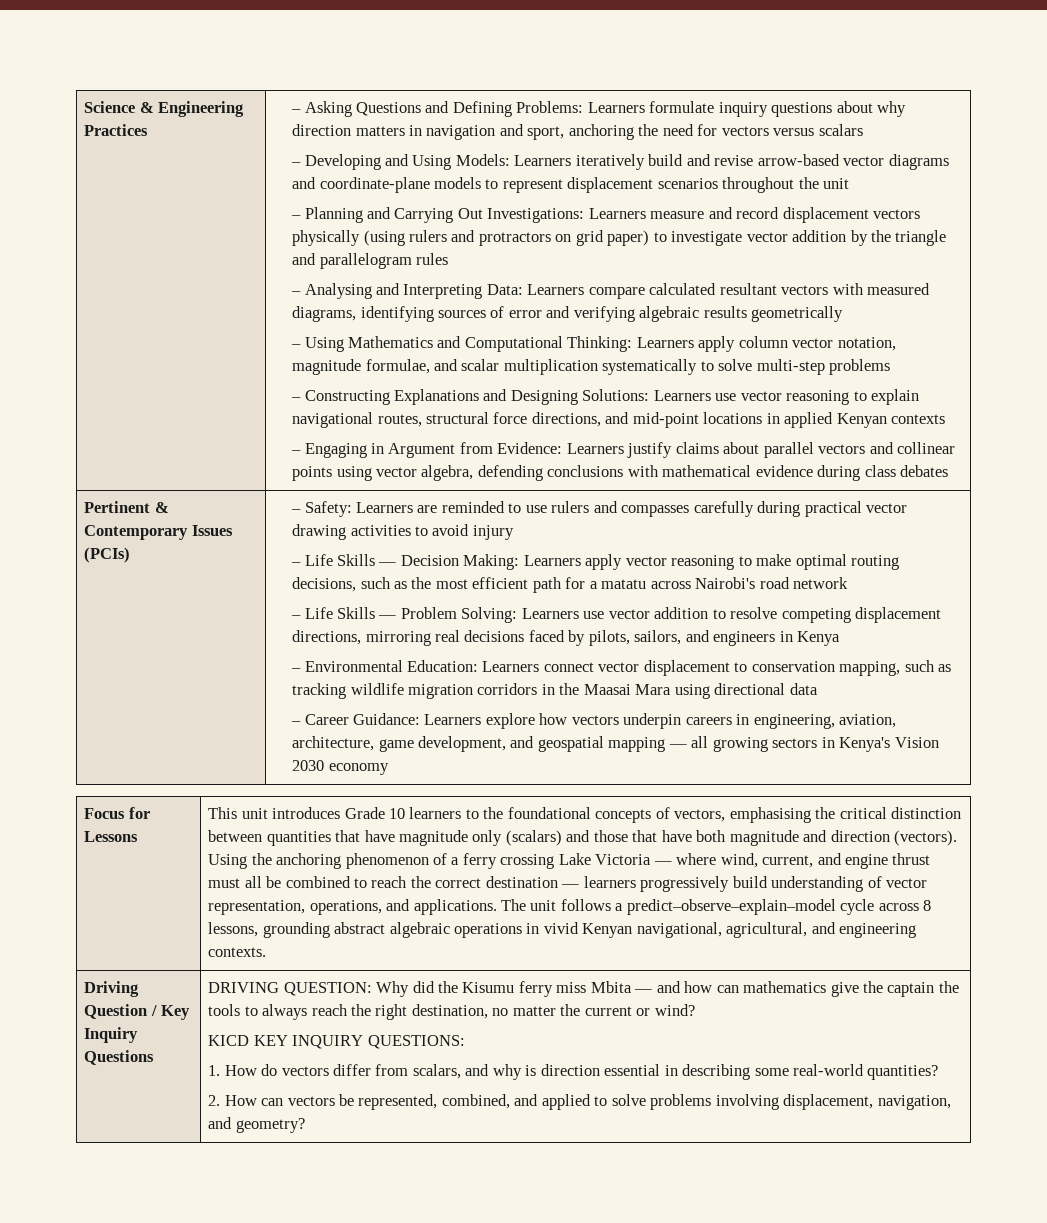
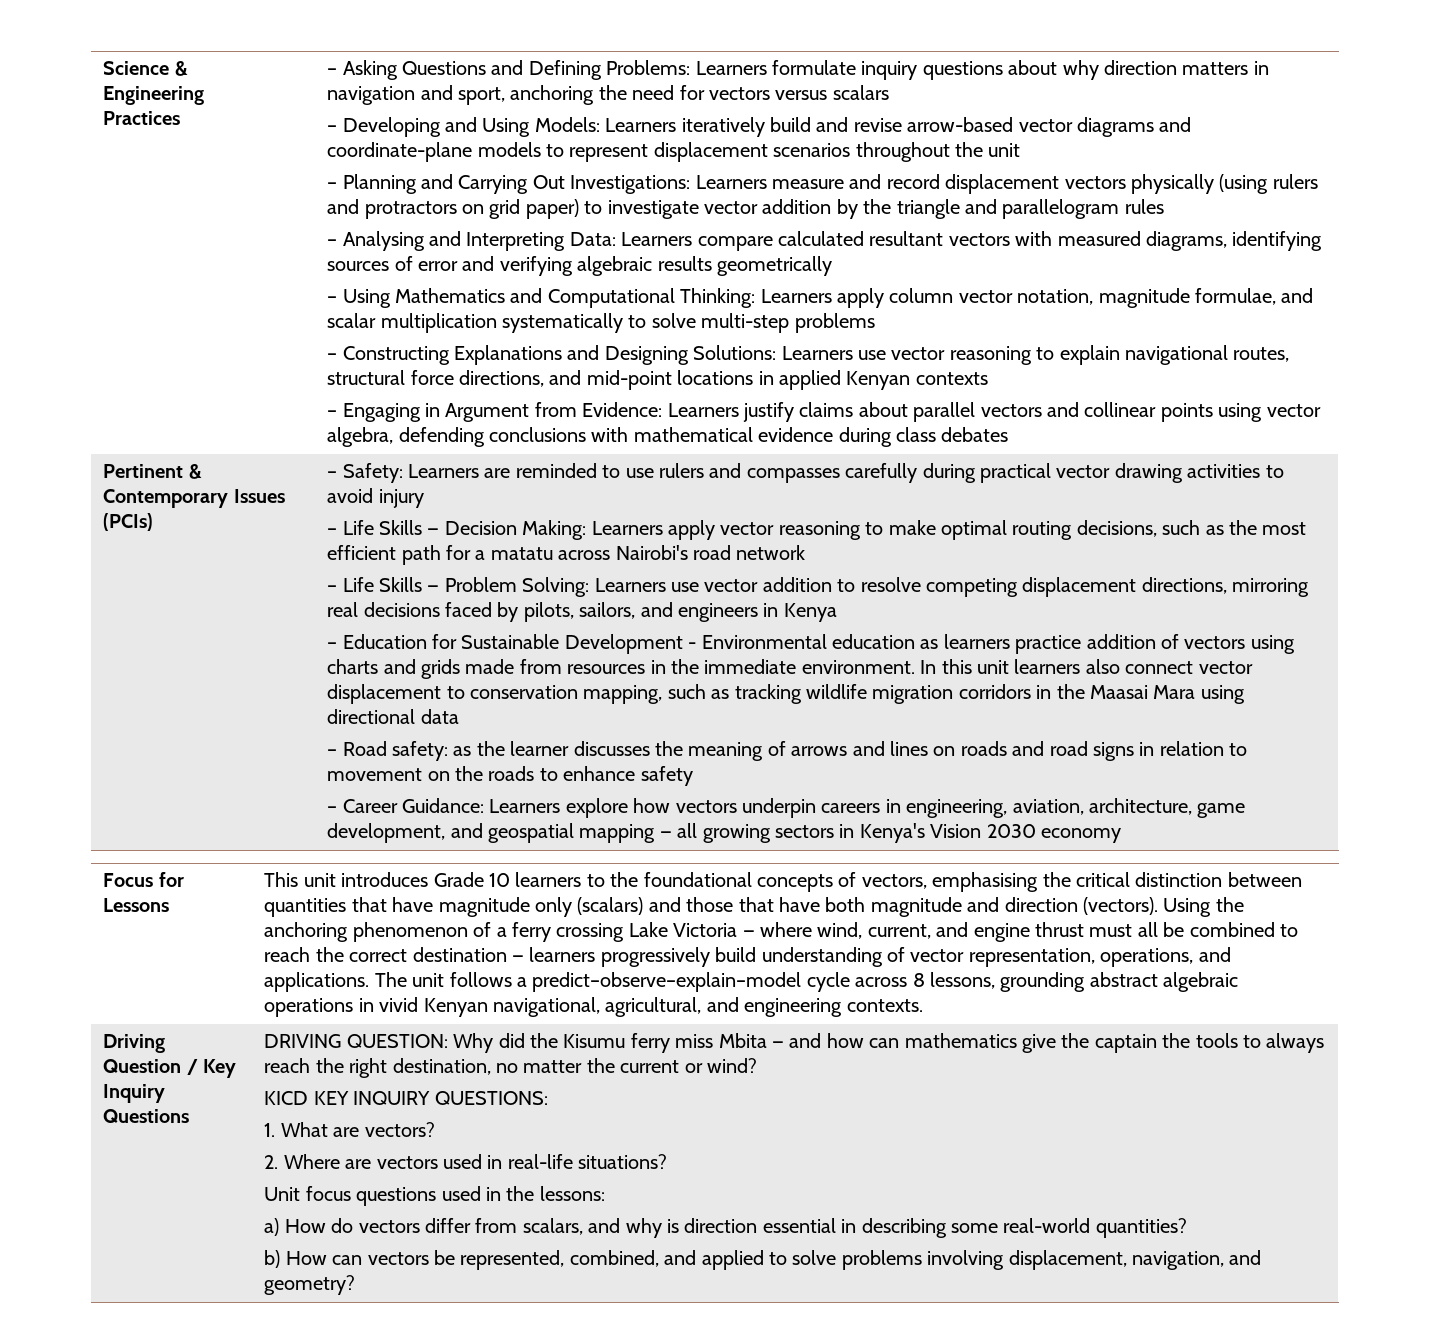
[304,660,540,672] Environmental Education: Learners -> [342,634,1295,654] [327,659,1120,679] Education for Sustainable Development - Environmental education as learners practice addition of vectors using charts and grids made from resources in the immediate environment. In this unit learners also
(818, 689) none -> [327,741,1248,761] [327,766,693,786] // – Road safety: as the learner discusses the meaning of arrows and lines on roads and road signs in relation to movement on the roads to enhance safety
(221, 1070) none -> [280,1122,435,1137] [264,1154,668,1169] [264,1186,605,1206] [264,1218,280,1236] What are vectors? // 2. Where are vectors used in real-life situations? // Unit focus questions used in the lessons: // a)
[208,1095,221,1106] 2. -> [264,1250,281,1268] b)

